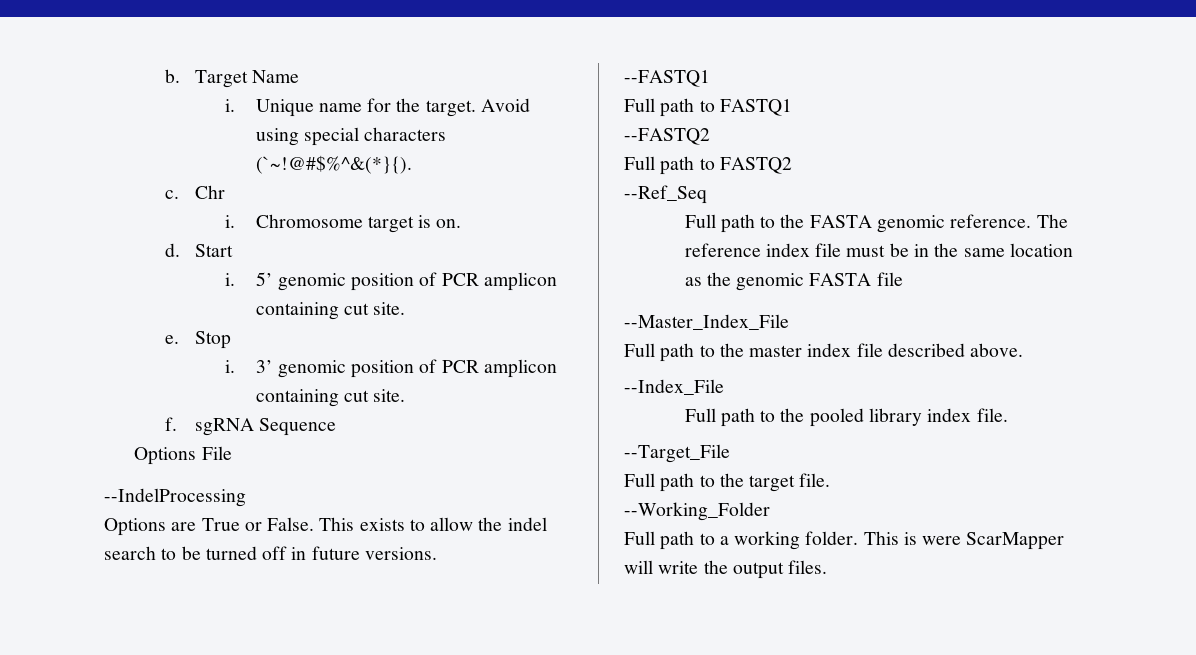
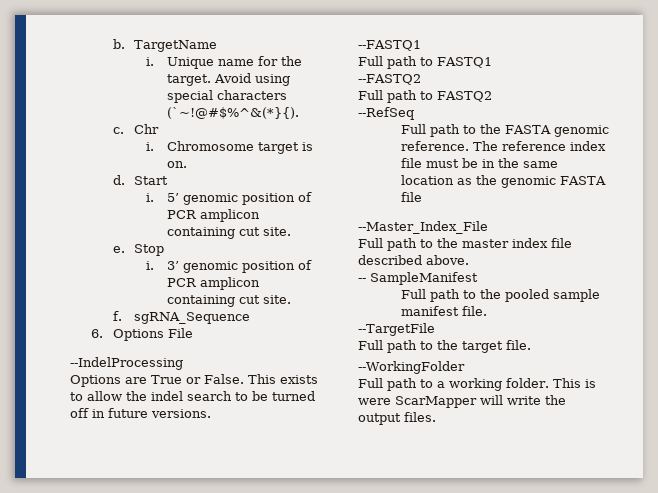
[194,70,300,88] Target Name -> [133,40,217,52] TargetName
[194,418,337,436] sgRNA Sequence // -> [133,312,250,324] [91,329,104,338] sgRNA_Sequence // 6.
[624,185,707,204] --Ref_Seq -> [358,107,414,120] --RefSeq
[624,379,724,395] --Index_File -> [358,272,478,285] -- SampleManifest
[868,408,1008,426] [624,444,730,463] library index file. // --Target_File -> [552,289,600,302] [400,306,487,316] [358,323,435,336] sample manifest file. // --TargetFile
[624,502,770,521] --Working_Folder -> [358,361,465,374] --WorkingFolder

